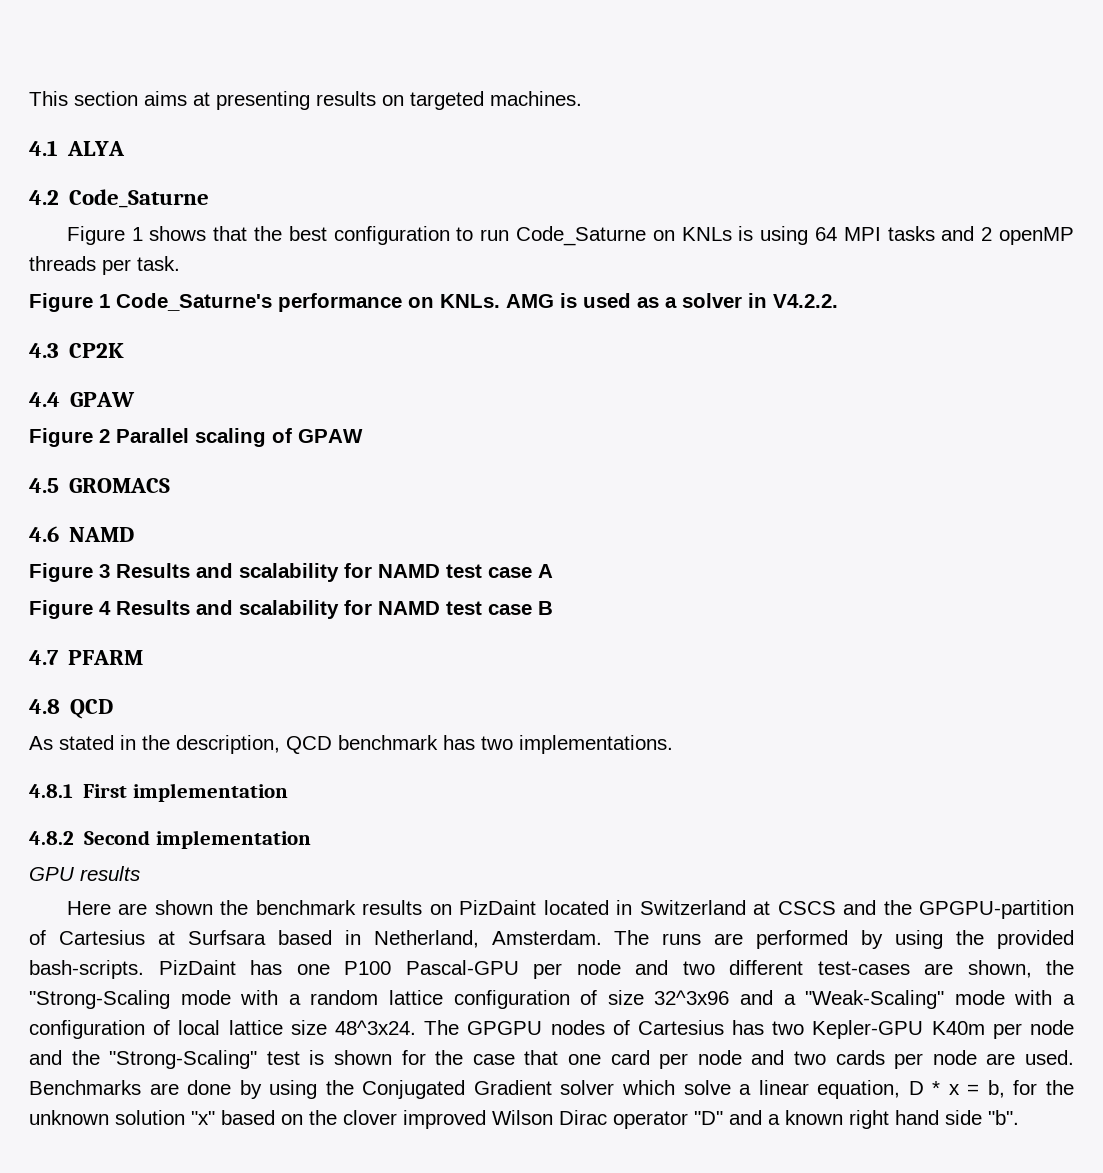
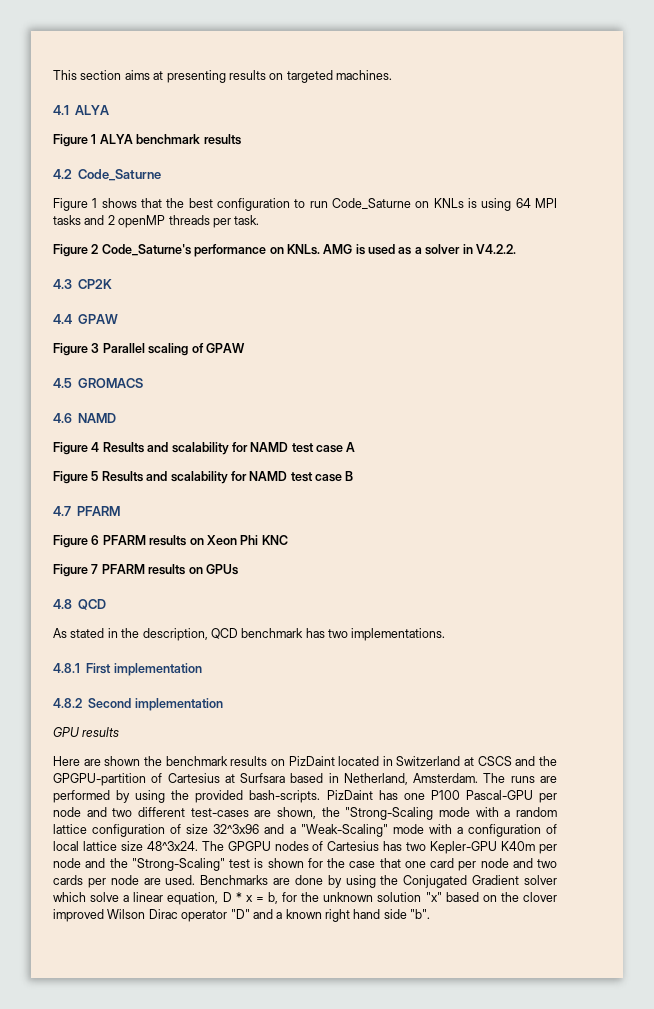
(126, 148) none -> [53,134,241,147] // Figure 1 ALYA benchmark results
[99,294,110,308] 1 -> [91,244,99,254] 2
[99,429,110,443] 2 -> [91,343,100,353] 3
[99,564,110,578] 3 -> [91,442,100,452] 4
[99,601,111,615] 4 -> [91,471,99,481] 5
(144, 657) none -> [53,535,288,548] [53,564,238,577] // Figure 6 PFARM results on Xeon Phi KNC // Figure 7 PFARM results on GPUs

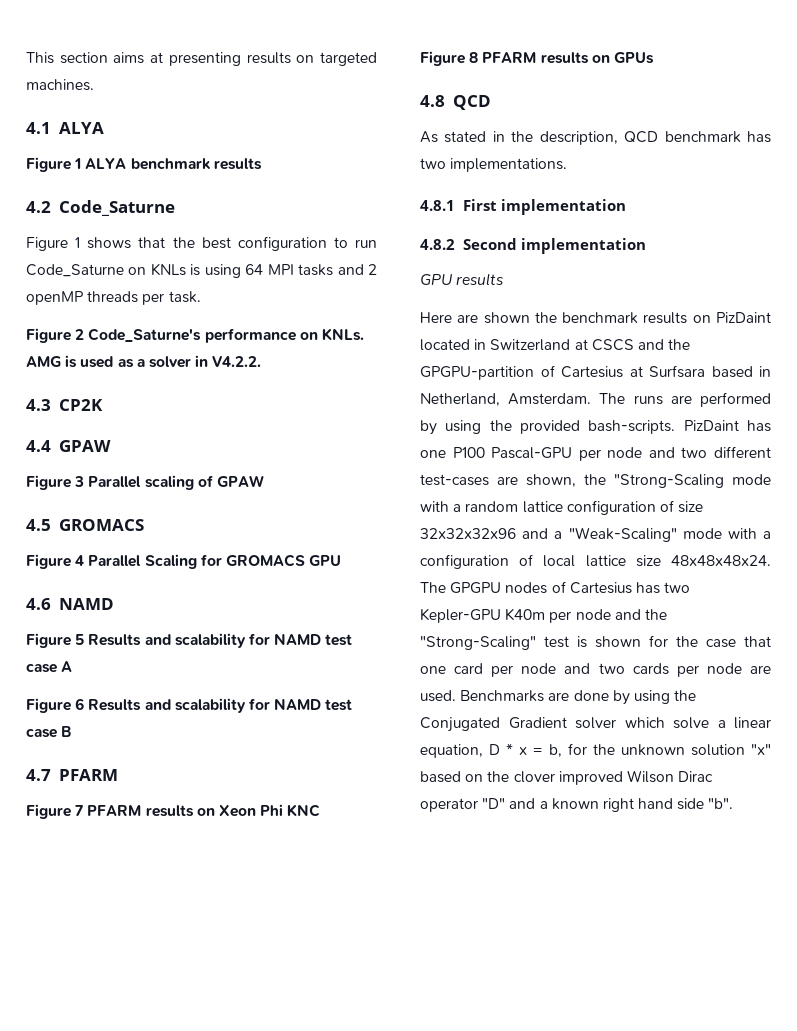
(144, 383) none -> [26,554,342,569] // Figure 4 Parallel Scaling for GROMACS GPU
[91,442,100,452] 4 -> [75,634,85,645] 5
[91,471,99,481] 5 -> [75,698,85,710] 6
[91,535,100,545] 6 -> [75,805,84,816] 7
[91,564,99,574] 7 -> [469,52,479,63] 8
[213,824,260,834] 32^3x96 -> [420,528,516,539] 32x32x32x96
[146,841,198,851] 48^3x24. -> [671,555,771,566] 48x48x48x24.

